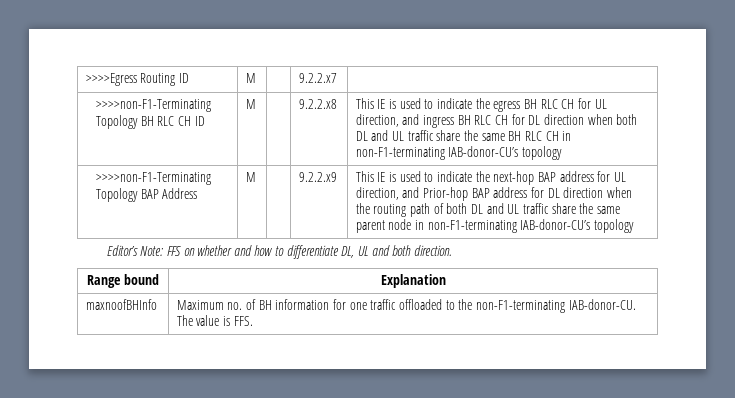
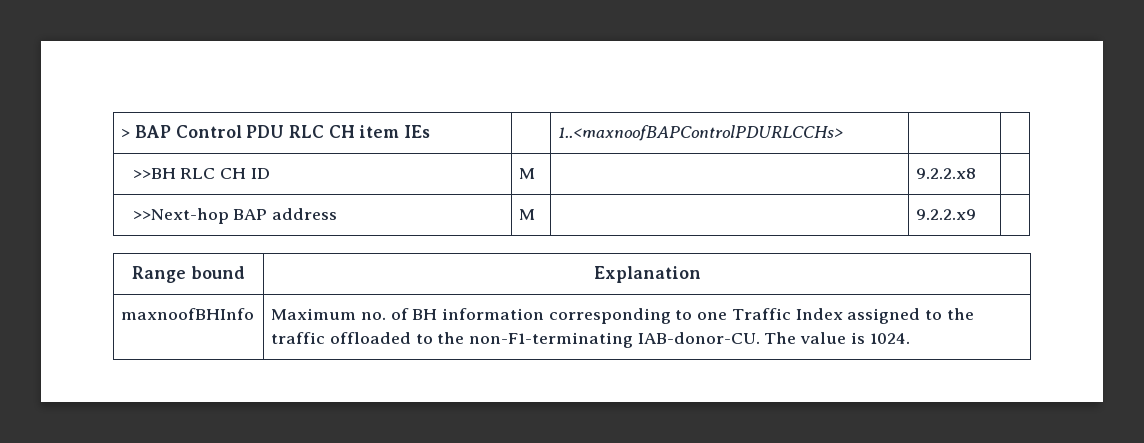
[85,73,190,86] [245,73,256,83] [298,73,337,83] [96,99,212,112] [96,115,154,129] >>>>Egress Routing ID | M | | 9.2.2.x7 | // >>>>non-F1-Terminating Topology BH -> [121,125,431,138] [558,125,844,141] [132,168,176,179] > BAP Control PDU RLC CH item IEs | | 1..<maxnoofBAPControlPDURLCCHs> | | // >>BH
[355,98,607,112] [355,114,638,128] [355,130,572,141] [355,146,563,160] [96,172,212,185] [96,188,198,202] [245,172,256,182] [298,172,337,182] [355,171,626,185] [355,187,632,201] [355,203,620,217] [355,219,635,233] [106,245,453,259] This IE is used to indicate the egress BH RLC CH for UL direction, and ingress BH RLC CH for DL direction when both DL and UL traffic share the same BH RLC CH in non-F1-terminating IAB-donor-CU’s topology // >>>>non-F1-Terminating Topology BAP Address | M | | 9.2.2.x9 | This IE is used to indicate the next-hop BAP address for UL direction, and Prior-hop BAP address for DL direction when the routing path of both DL and UL traffic share the same parent node in non-F1-terminating IAB-donor-CU’s topology // Editor’s Note: FFS on whether and how to differentiate DL, UL and both direction. -> [132,208,338,224] [519,209,536,220] [916,209,977,220] // >>Next-hop BAP address | M | | 9.2.2.x9 |
[333,299,367,310] for one -> [548,308,974,324] corresponding to one Traffic Index assigned to the
[233,316,253,326] FFS. -> [869,333,910,344] 1024.

